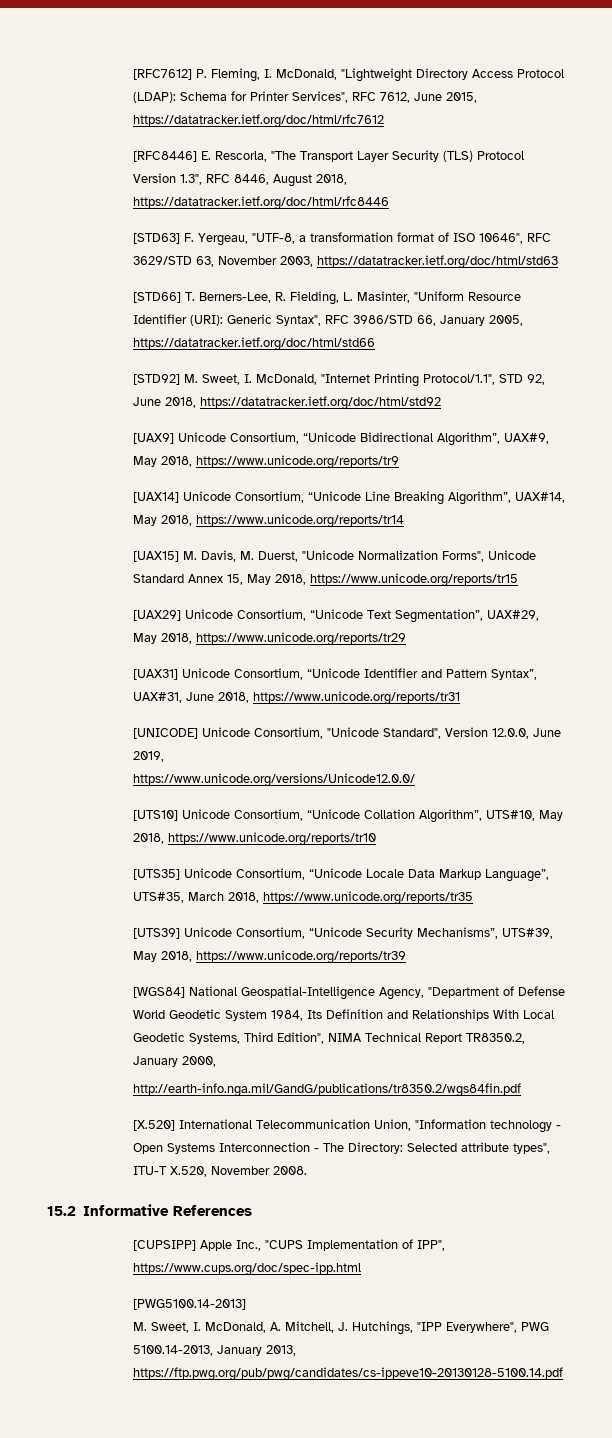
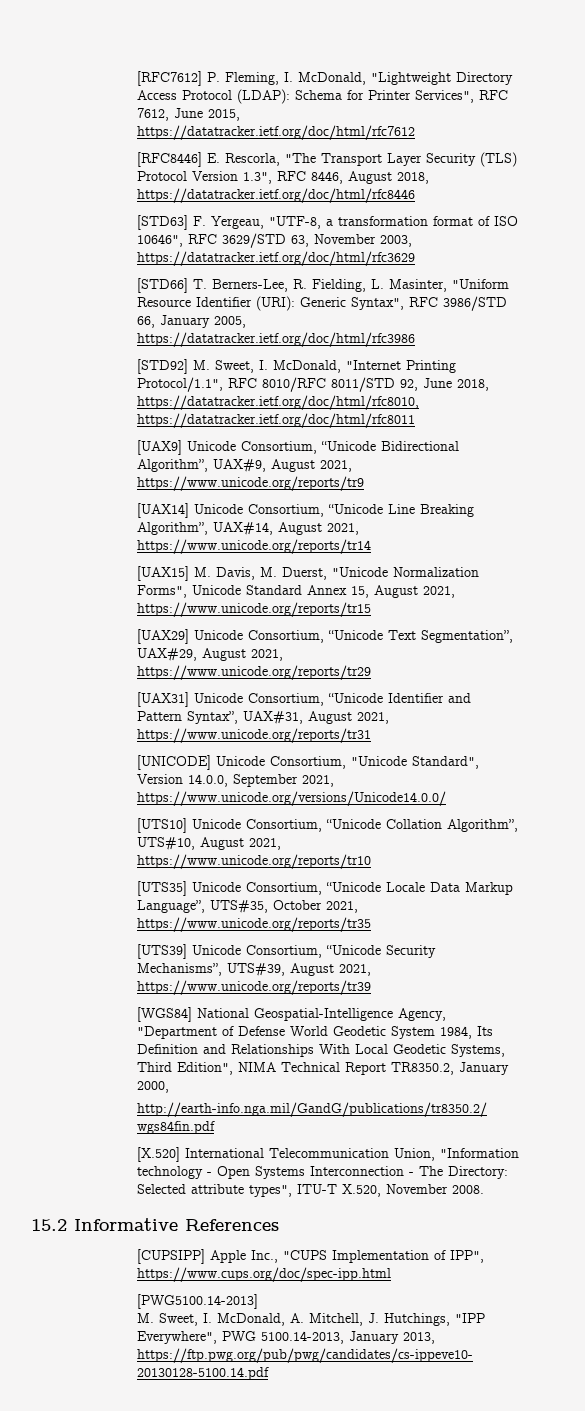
[316,255,558,269] https://datatracker.ietf.org/doc/html/std63 -> [136,251,415,266] https://datatracker.ietf.org/doc/html/rfc3629
[132,337,375,351] https://datatracker.ietf.org/doc/html/std66 -> [136,332,415,347] https://datatracker.ietf.org/doc/html/rfc3986
[498,374,523,383] STD -> [227,377,395,392] RFC 8010/RFC 8011/STD
[199,396,441,410] https://datatracker.ietf.org/doc/html/std92 -> [136,395,419,410] [136,413,415,428] https://datatracker.ietf.org/doc/html/rfc8010, https://datatracker.ietf.org/doc/html/rfc8011
[132,456,192,467] May 2018, -> [270,459,352,472] August 2021,
[132,515,192,526] May 2018, -> [277,522,359,535] August 2021,
[246,574,306,585] May 2018, -> [373,585,455,598] August 2021,
[132,633,192,644] May 2018, -> [201,648,283,661] August 2021,
[185,692,249,703] June 2018, -> [307,711,389,724] August 2021,
[491,728,561,739] [132,751,164,762] [132,773,415,787] 12.0.0, June 2019, // https://www.unicode.org/versions/Unicode12.0.0/ -> [187,774,334,787] [136,791,446,806] 14.0.0, September 2021, https://www.unicode.org/versions/Unicode14.0.0/
[538,810,563,821] [132,833,164,844] May 2018, -> [199,837,281,850] August 2021,
[187,892,259,903] March 2018, -> [272,900,358,913] October 2021,
[132,951,192,962] May 2018, -> [289,963,371,976] August 2021,

